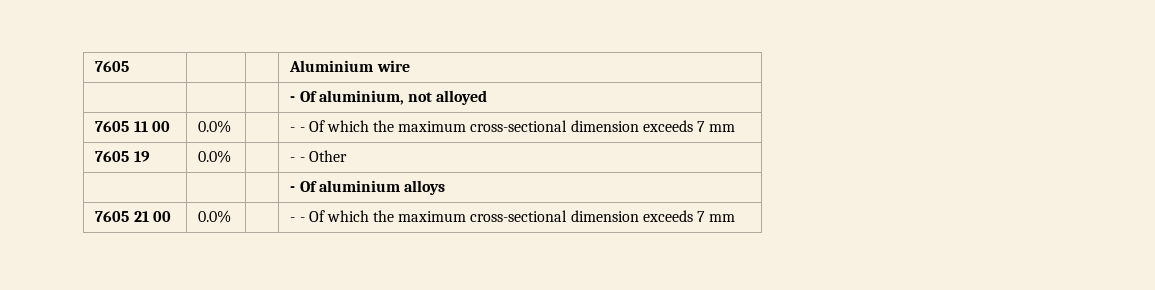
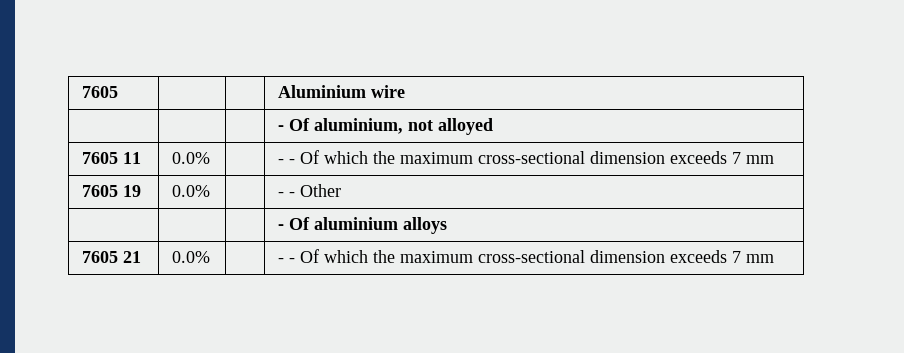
[151,121,170,132] 00 -> (142, 158) none
[152,211,171,222] 00 -> (142, 257) none

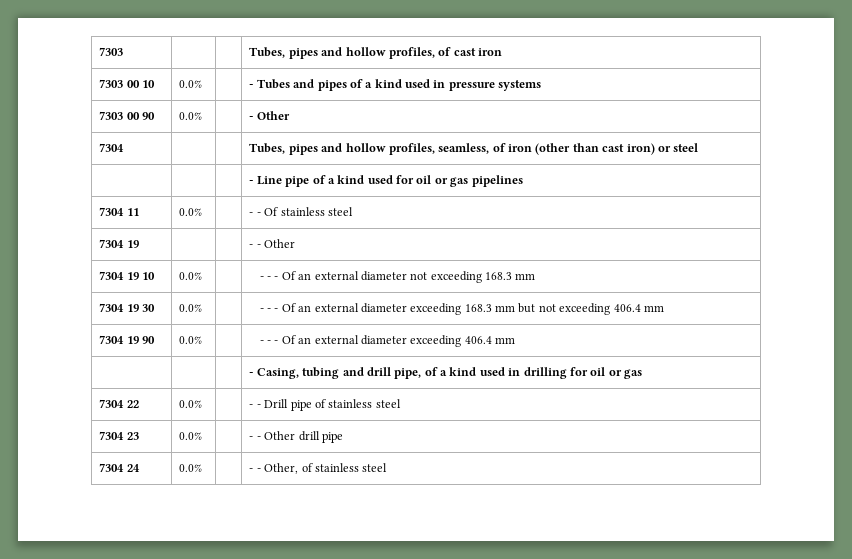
[82,86,119,98] [278,85,406,98] [278,118,494,135] [82,152,119,164] 7605 | | | Aluminium wire // | | | - Of aluminium, not alloyed // 7605 -> [99,47,124,56] [249,47,503,59] [99,79,156,88] [179,80,203,88] [249,79,542,91] [99,111,156,120] [179,112,203,120] [249,111,290,120] [99,143,125,152] [249,143,699,155] [249,175,523,187] [99,207,125,216] 7303 | | | Tubes, pipes and hollow profiles, of cast iron // 7303 00 10 | 0.0% | | - Tubes and pipes of a kind used in pressure systems // 7303 00 90 | 0.0% | | - Other // 7304 | | | Tubes, pipes and hollow profiles, seamless, of iron (other than cast iron) or steel // | | | - Line pipe of a kind used for oil or gas pipelines // 7304
[324,151,775,164] [82,185,142,197] [172,185,211,197] [278,184,342,197] [278,217,448,234] [82,251,142,263] [172,251,211,263] [278,249,775,263] which the maximum cross-sectional dimension exceeds 7 mm // 7605 19 | 0.0% | | - - Other // | | | - Of aluminium alloys // 7605 21 | 0.0% | | - - Of which the maximum cross-sectional dimension exceeds 7 mm -> [280,207,353,216] [99,239,139,248] [249,239,296,248] [99,271,156,280] [179,272,203,280] [259,271,536,283] [99,303,156,312] [179,304,203,312] [259,303,664,315] [99,335,156,344] [179,336,203,344] [259,335,516,347] [249,367,643,379] [99,399,139,408] [179,400,203,408] [249,399,401,411] [99,431,139,440] [179,432,203,440] [249,431,343,443] [99,463,140,472] [179,464,203,472] [249,463,388,474] stainless steel // 7304 19 | | | - - Other // 7304 19 10 | 0.0% | | - - - Of an external diameter not exceeding 168.3 mm // 7304 19 30 | 0.0% | | - - - Of an external diameter exceeding 168.3 mm but not exceeding 406.4 mm // 7304 19 90 | 0.0% | | - - - Of an external diameter exceeding 406.4 mm // | | | - Casing, tubing and drill pipe, of a kind used in drilling for oil or gas // 7304 22 | 0.0% | | - - Drill pipe of stainless steel // 7304 23 | 0.0% | | - - Other drill pipe // 7304 24 | 0.0% | | - - Other, of stainless steel

